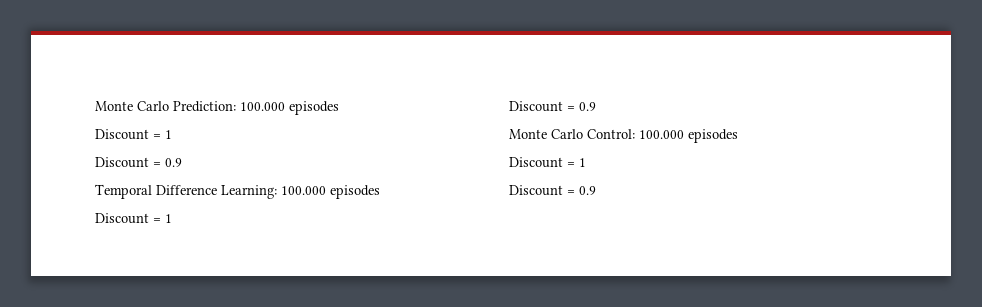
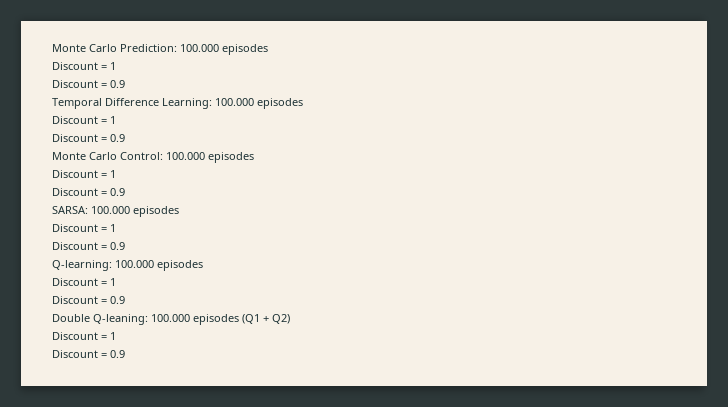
(596, 190) none -> [52,206,179,217] [52,224,116,232] [52,242,125,250] [52,260,203,271] [52,278,116,286] [52,296,125,304] [52,314,290,325] [52,332,116,340] [52,350,125,358] // SARSA: 100.000 episodes // Discount = 1 // Discount = 0.9 // Q-learning: 100.000 episodes // Discount = 1 // Discount = 0.9 // Double Q-leaning: 100.000 episodes (Q1 + Q2) // Discount = 1 // Discount = 0.9

